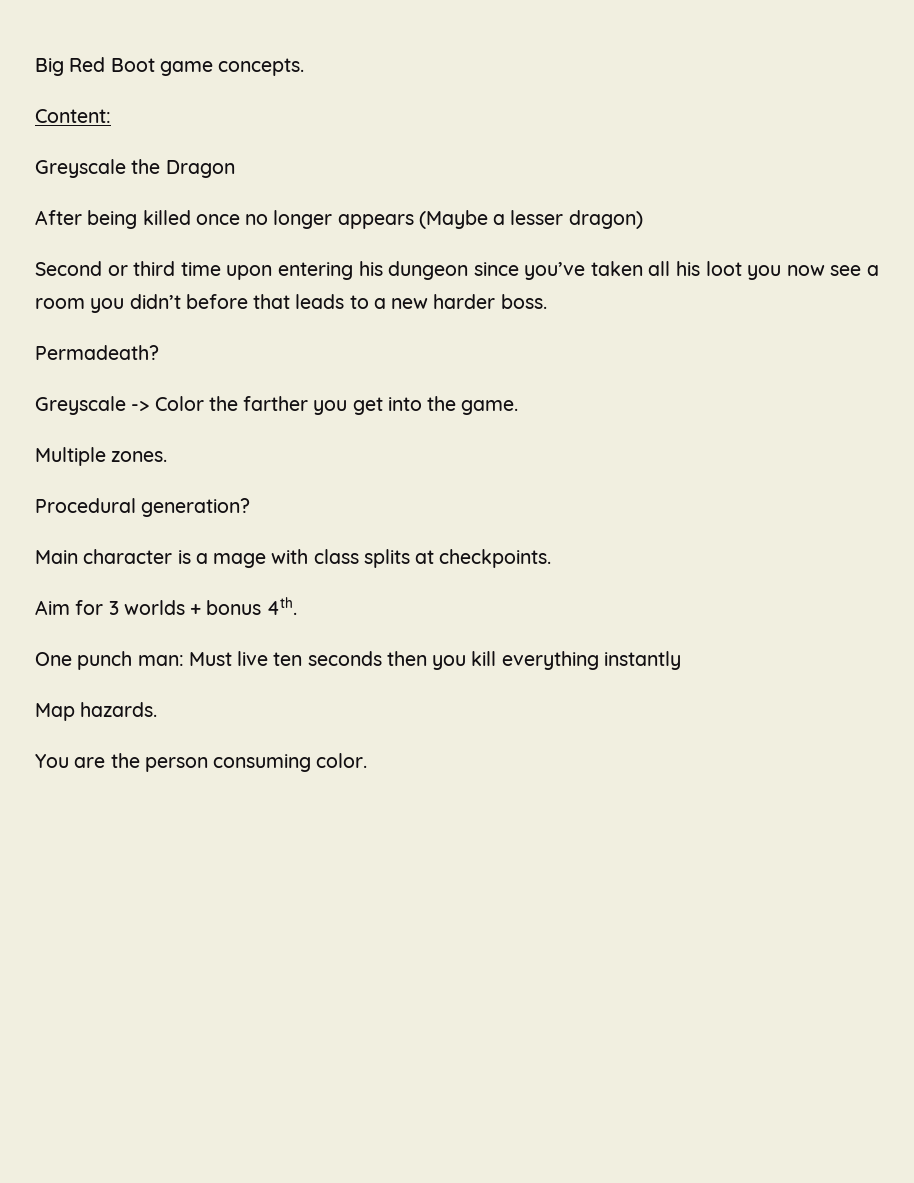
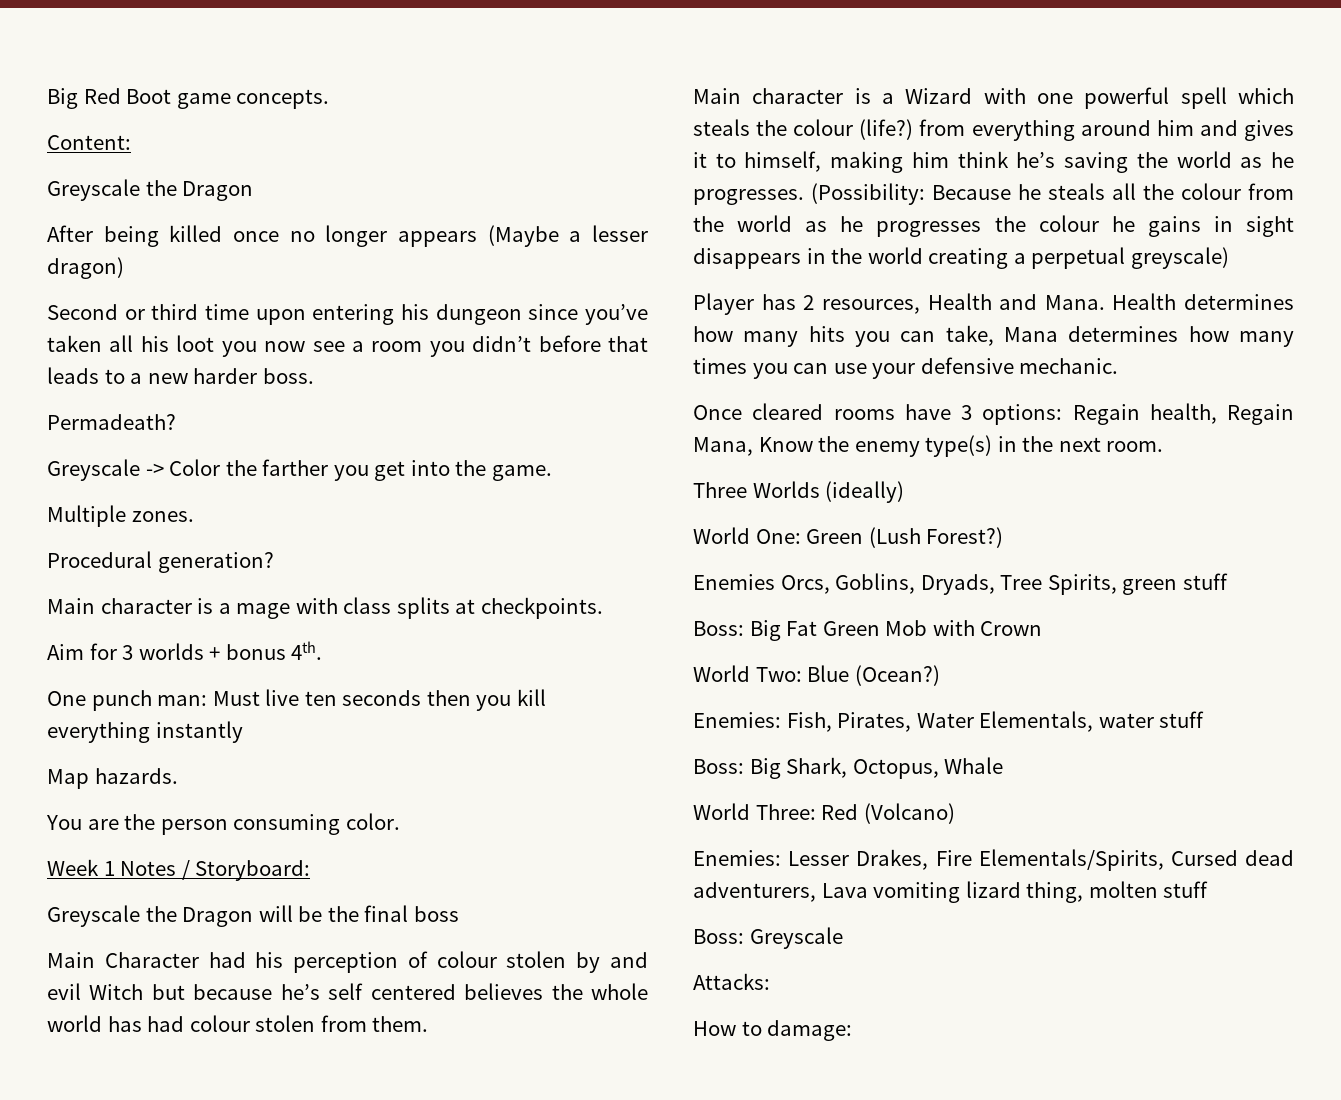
(368, 760) none -> [47,859,311,881] [47,905,459,927] [47,951,648,973] [47,983,649,1000] [47,1015,429,1032] [693,87,1294,109] [693,119,1294,141] [693,151,1294,173] [693,183,1294,205] [693,215,1294,237] [693,247,1229,269] [693,293,1294,315] [693,325,1294,347] [693,357,1119,379] [693,403,1294,425] [693,435,1164,457] [693,481,905,503] [693,527,1004,548] [693,573,1228,595] [693,620,1043,641] [693,665,940,686] [693,711,1205,732] [693,757,1004,779] [693,803,955,824] [693,849,1294,871] [693,881,1209,903] [693,927,843,949] [693,973,770,990] [693,1020,853,1041] // Week 1 Notes / Storyboard: // Greyscale the Dragon will be the final boss // Main Character had his perception of colour stolen by and evil Witch but because he’s self centered believes the whole world has had colour stolen from them. // Main character is a Wizard with one powerful spell which steals the colour (life?) from everything around him and gives it to himself, making him think he’s saving the world as he progresses. (Possibility: Because he steals all the colour from the world as he progresses the colour he gains in sight disappears in the world creating a perpetual greyscale) // Player has 2 resources, Health and Mana. Health determines how many hits you can take, Mana determines how many times you can use your defensive mechanic. // Once cleared rooms have 3 options: Regain health, Regain Mana, Know the enemy type(s) in the next room. // Three Worlds (ideally) // World One: Green (Lush Forest?) // Enemies Orcs, Goblins, Dryads, Tree Spirits, green stuff // Boss: Big Fat Green Mob with Crown // World Two: Blue (Ocean?) // Enemies: Fish, Pirates, Water Elementals, water stuff // Boss: Big Shark, Octopus, Whale // World Three: Red (Volcano) // Enemies: Lesser Drakes, Fire Elementals/Spirits, Cursed dead adventurers, Lava vomiting lizard thing, molten stuff // Boss: Greyscale // Attacks: // How to damage:

